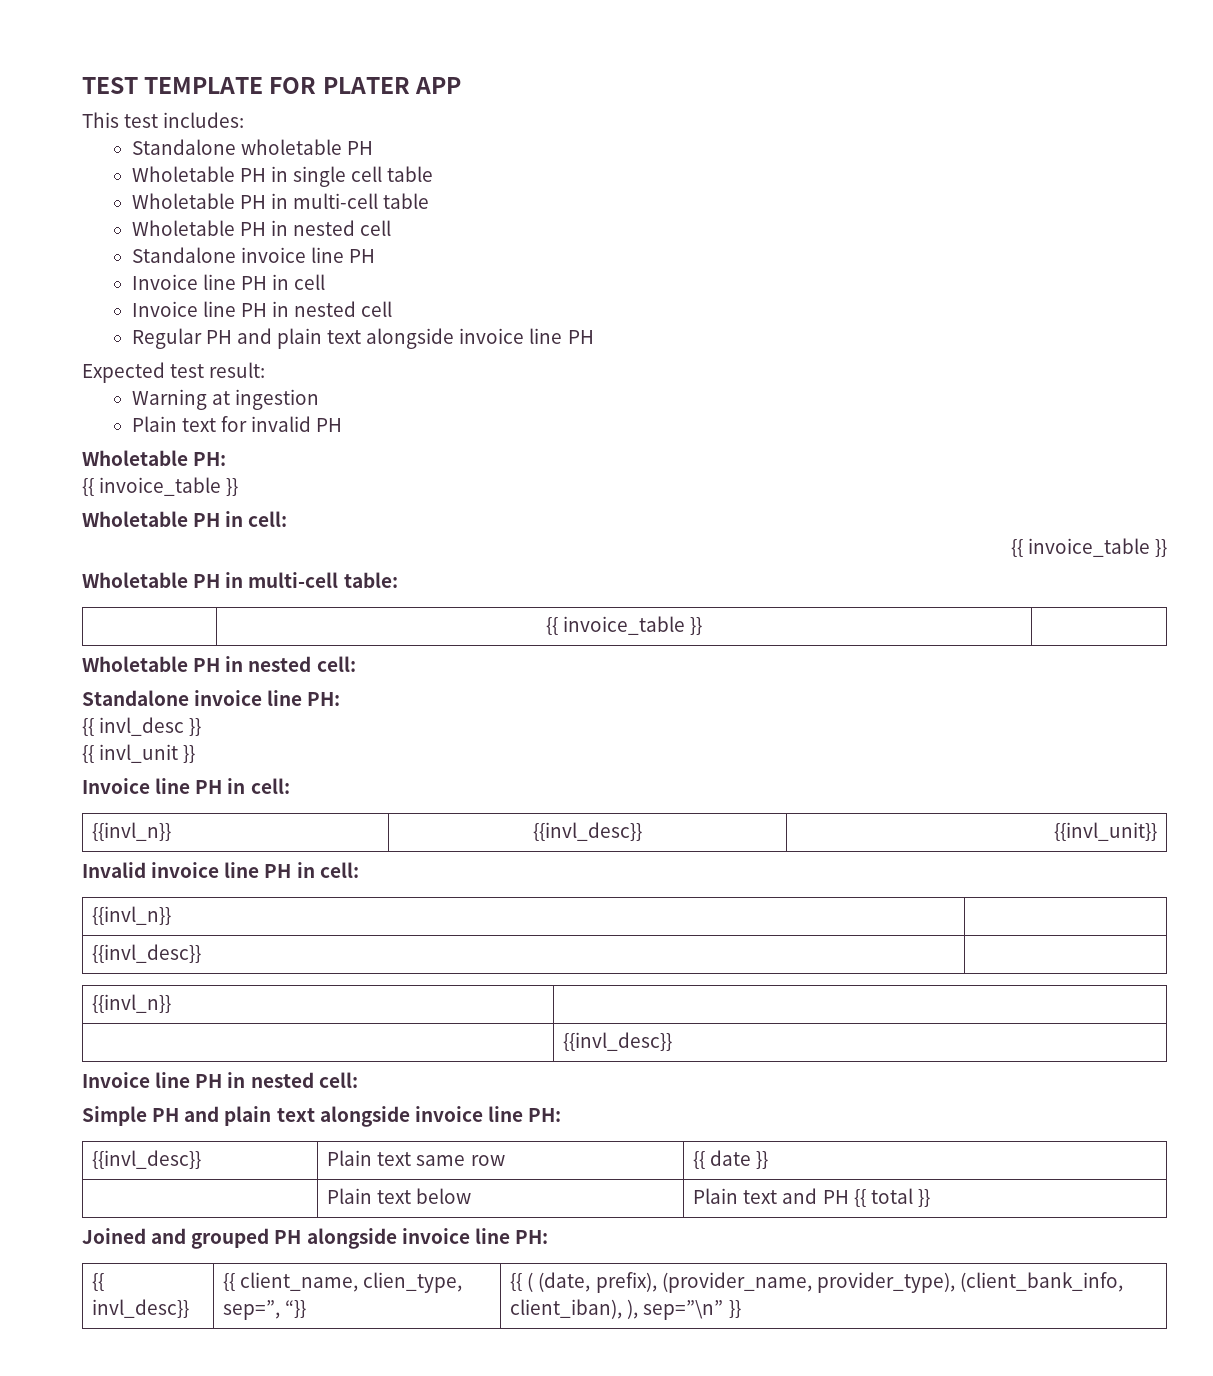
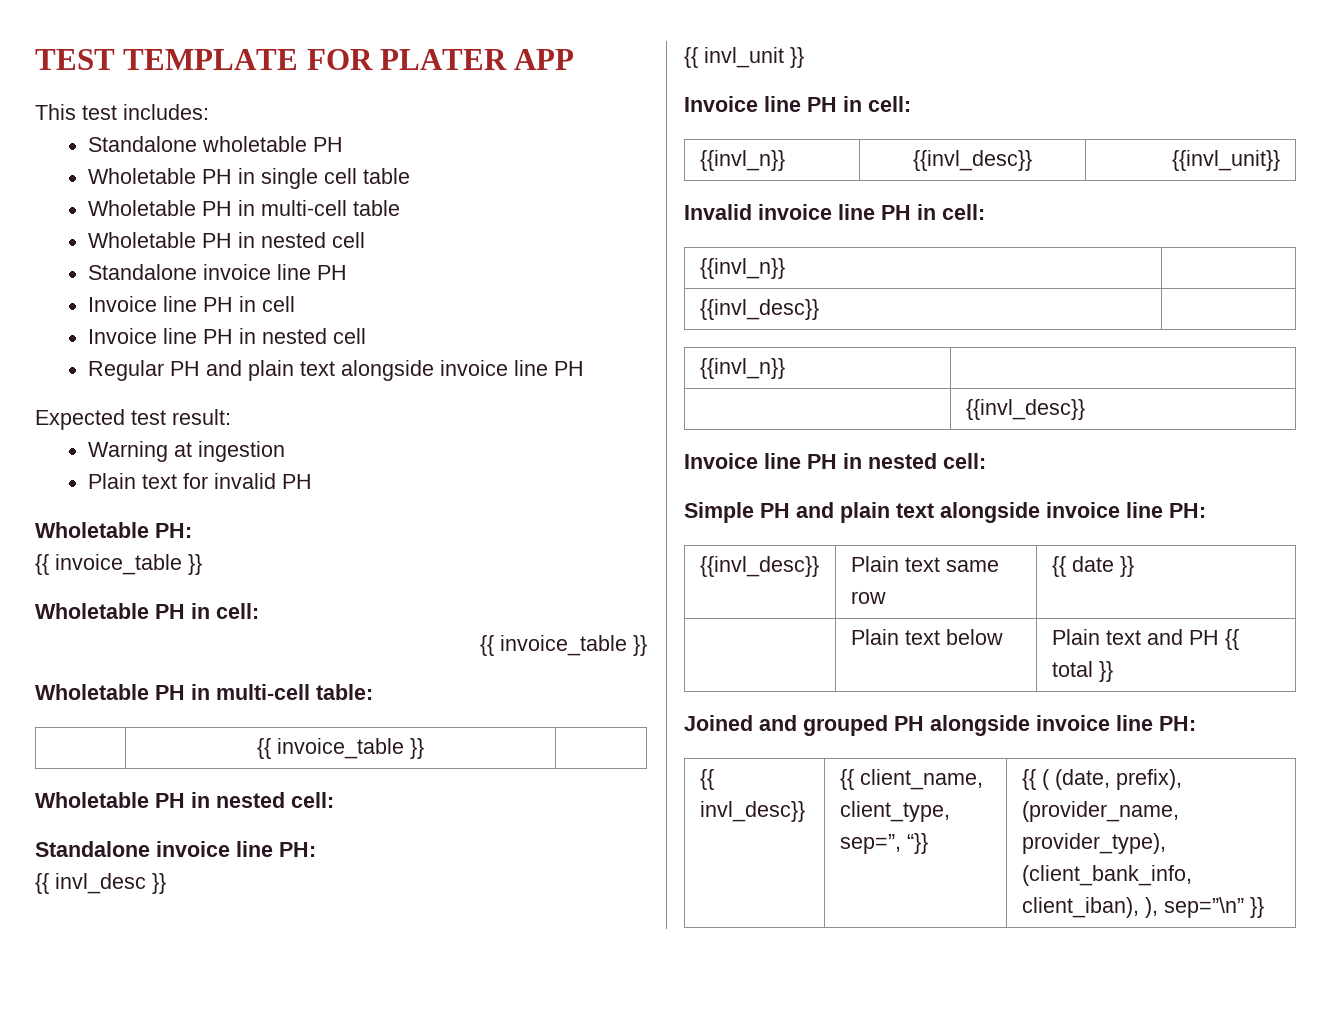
[363,1272,463,1293] clien_type, -> [839,801,950,822] client_type,

